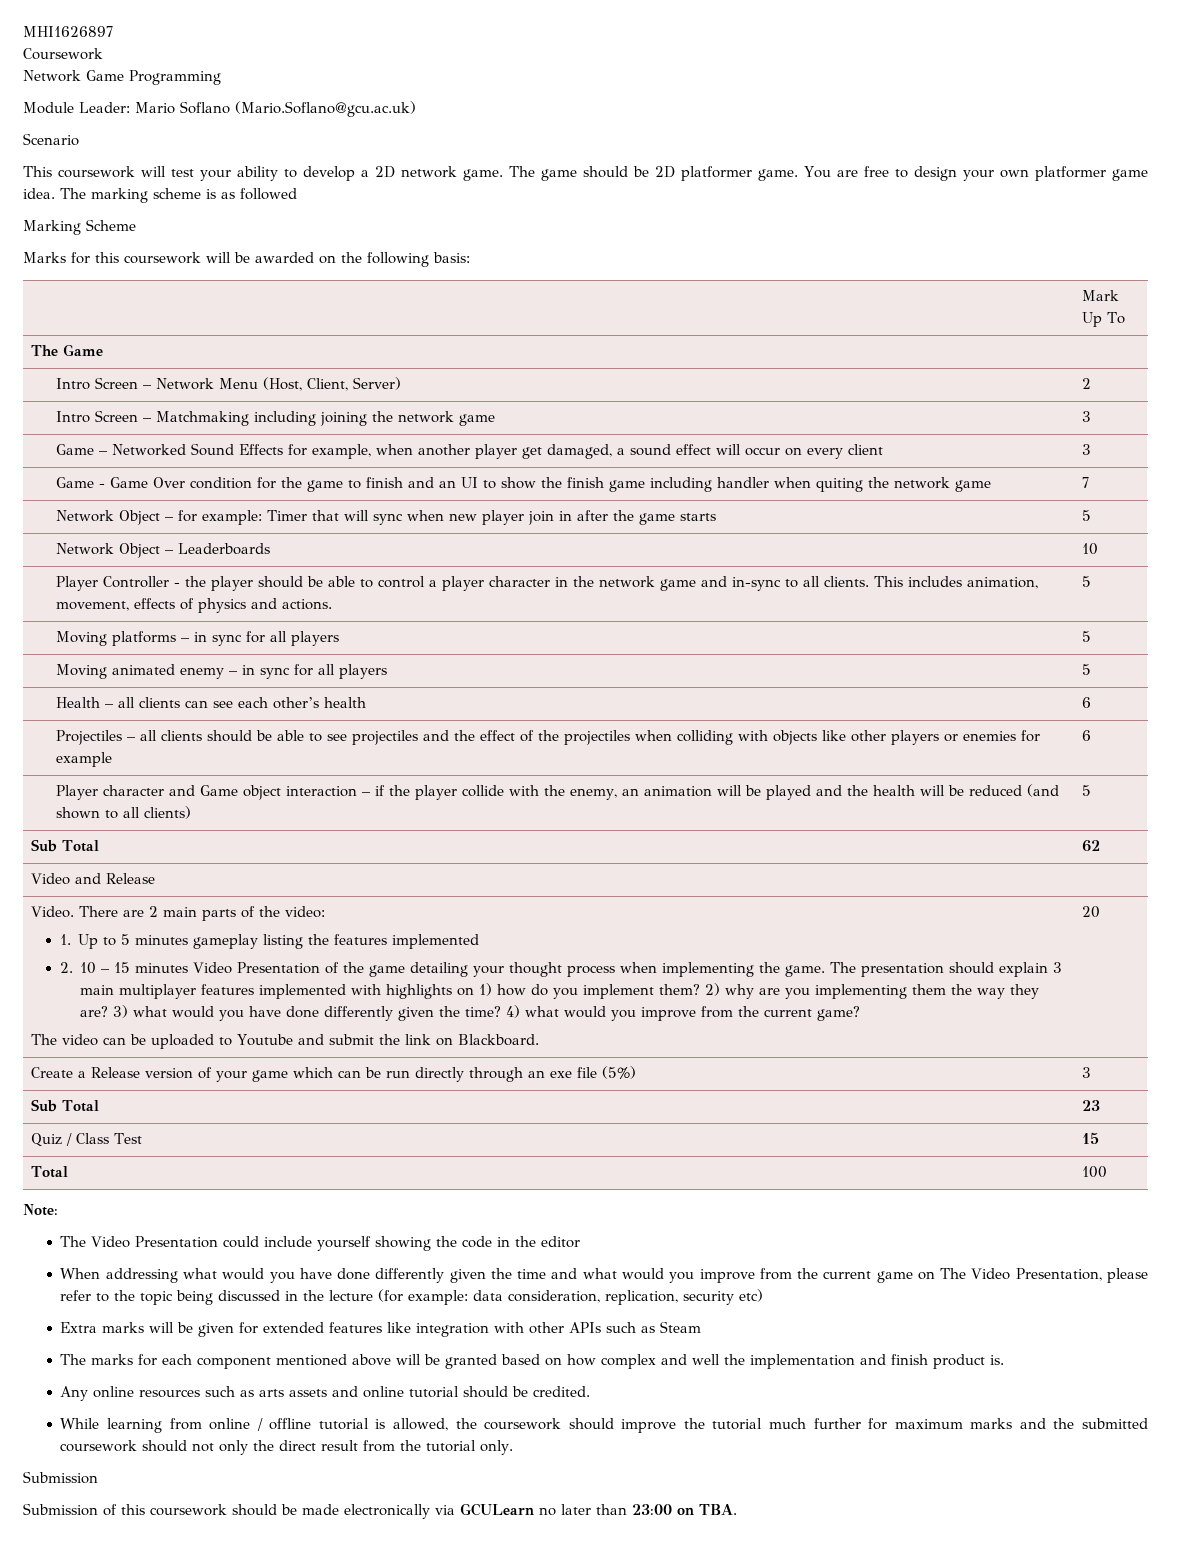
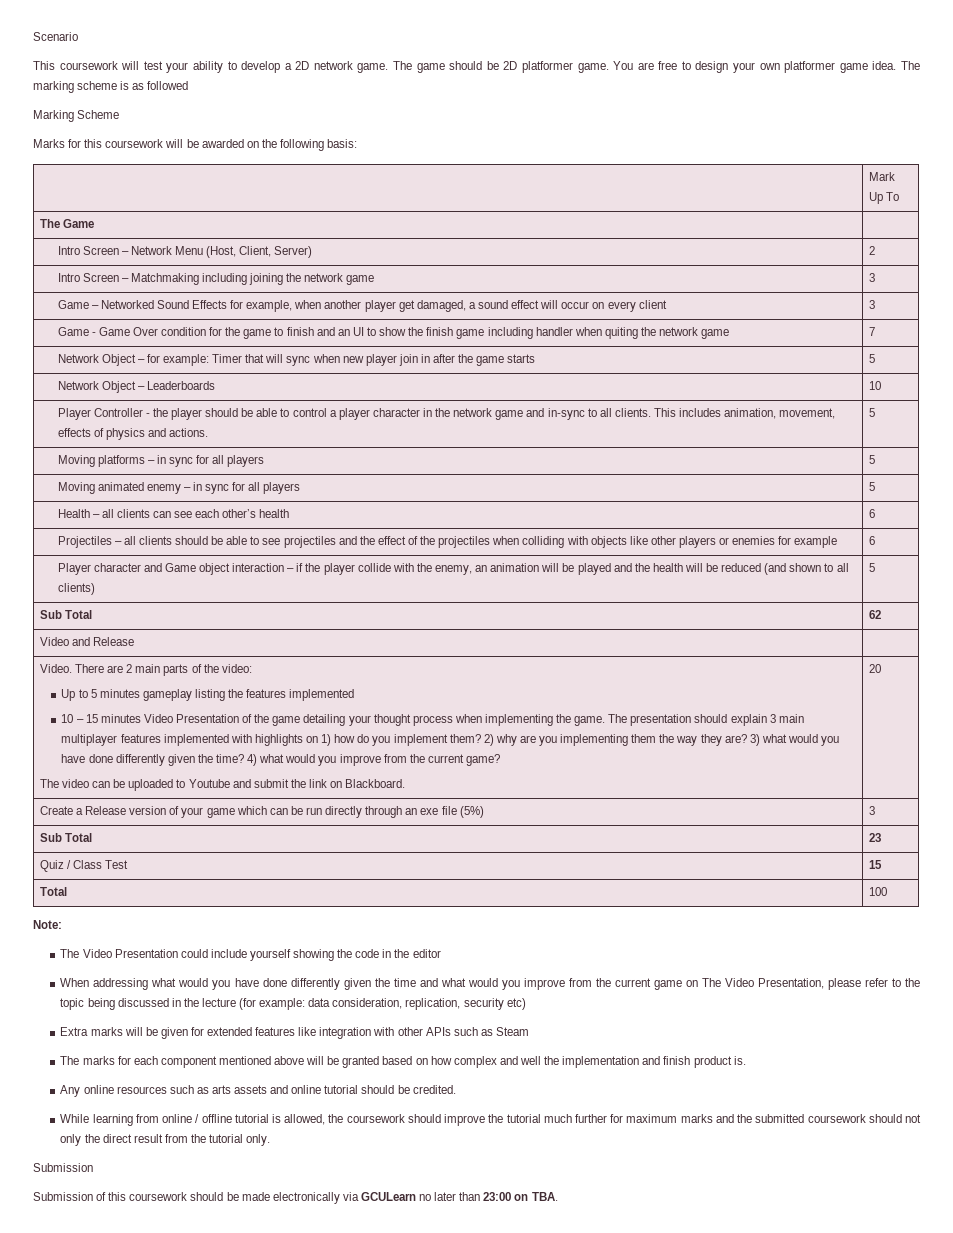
[23,26,113,37] [23,48,103,60] [23,70,221,85] [23,101,416,117] MHI1626897 // Coursework // Network Game Programming // Module Leader: Mario Soflano (Mario.Soflano@gcu.ac.uk) // -> (33, 36) none
[59,934,71,945] 1. -> (252, 668) none
[59,962,73,973] 2. -> (355, 695) none

